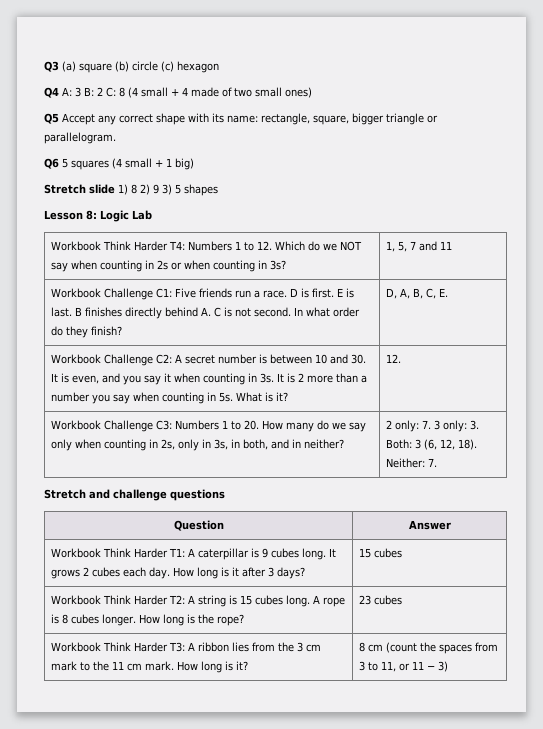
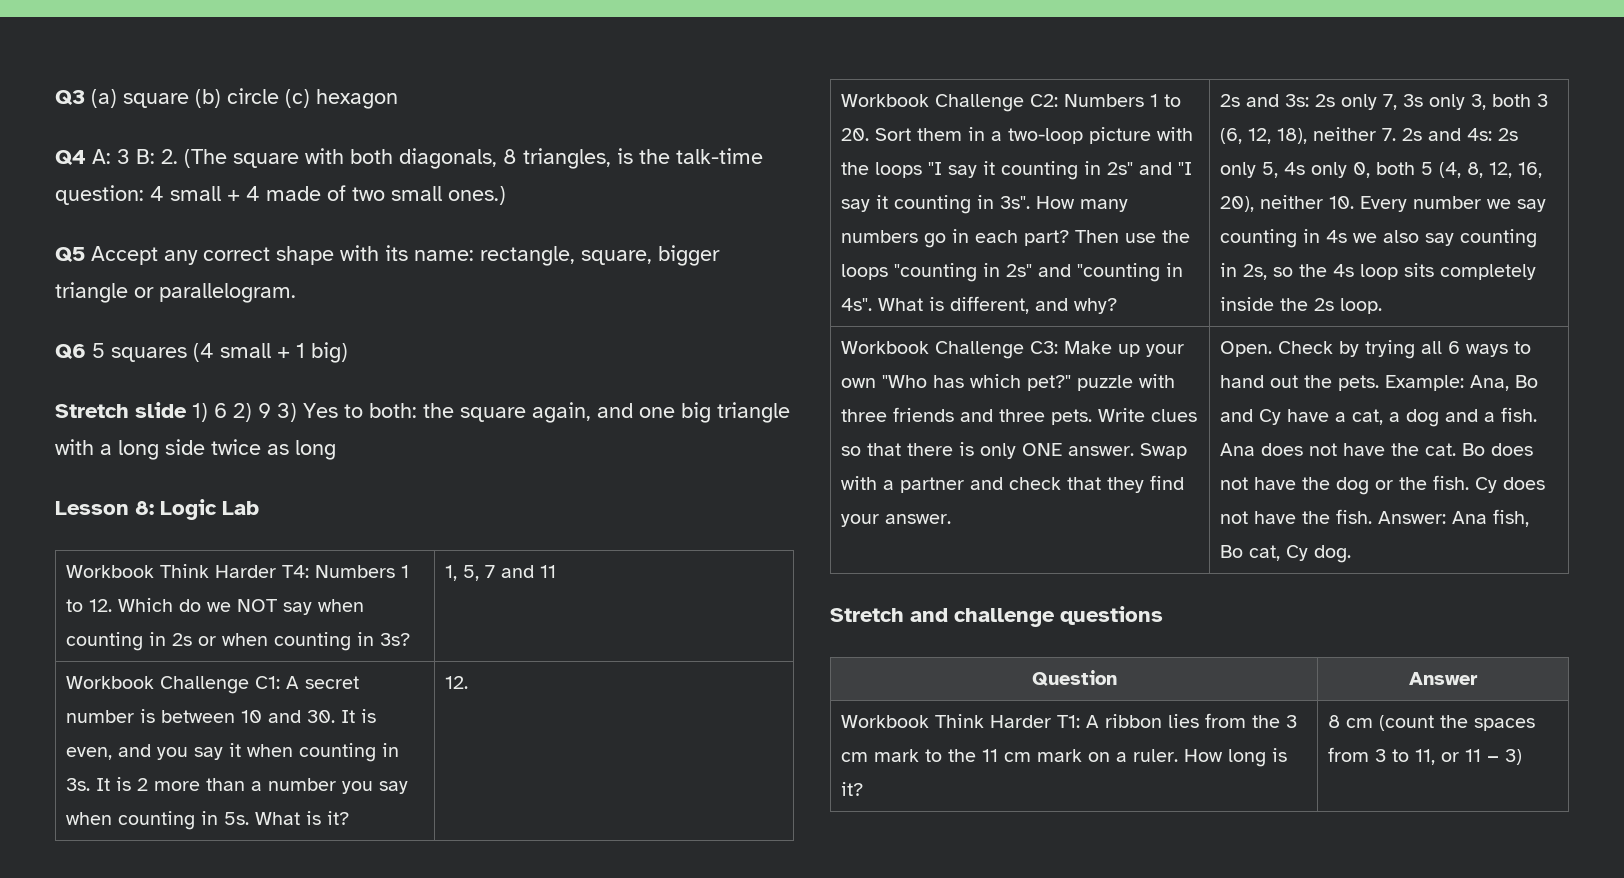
[97,87,138,98] 2 C: 8 (4 -> [161,148,763,169] [55,185,164,205] 2. (The square with both diagonals, 8 triangles, is the talk-time question: 4
[285,87,312,98] ones) -> [448,186,506,205] ones.)
[131,184,137,194] 8 -> [214,403,227,418] 6
[175,184,218,196] 5 shapes -> [303,402,790,423] [55,439,336,460] Yes to both: the square again, and one big triangle with a long side twice as long
[174,288,354,298] [50,307,360,319] [50,326,122,338] [385,288,448,299] [50,354,172,366] Five friends run a race. D is first. E is last. B finishes directly behind A. C is not second. In what order do they finish? | D, A, B, C, E. // Workbook Challenge C2: -> (281, 682) none
[155,420,172,430] C3: -> [1030,94,1059,107] C2:
[261,420,366,432] [50,439,344,451] [385,420,479,432] [385,439,477,450] [385,458,437,468] How many do we say only when counting in 2s, only in 3s, in both, and in neither? | 2 only: 7. 3 only: 3. Both: 3 (6, 12, 18). Neither: 7. -> [875,127,1194,144] [841,161,1193,180] [841,195,1129,214] [841,229,1191,248] [841,263,1184,282] [841,296,1118,314] [1220,94,1549,110] [1220,127,1519,144] [1220,162,1543,178] [1220,195,1547,212] [1220,229,1538,248] [1220,263,1537,280] [1220,297,1383,314] [841,341,1185,359] [841,374,1176,391] [841,407,1198,425] [841,442,1188,459] [841,475,1185,493] [841,514,952,527] [1220,340,1532,359] [1220,375,1539,391] [1220,407,1538,427] [1220,443,1534,456] [1220,475,1546,495] [1220,509,1530,527] [1220,545,1352,563] Sort them in a two-loop picture with the loops "I say it counting in 2s" and "I say it counting in 3s". How many numbers go in each part? Then use the loops "counting in 2s" and "counting in 4s". What is different, and why? | 2s and 3s: 2s only 7, 3s only 3, both 3 (6, 12, 18), neither 7. 2s and 4s: 2s only 5, 4s only 0, both 5 (4, 8, 12, 16, 20), neither 10. Every number we say counting in 4s we also say counting in 2s, so the 4s loop sits completely inside the 2s loop. // Workbook Challenge C3: Make up your own "Who has which pet?" puzzle with three friends and three pets. Write clues so that there is only ONE answer. Swap with a partner and check that they find your answer. | Open. Check by trying all 6 ways to hand out the pets. Example: Ana, Bo and Cy have a cat, a dog and a fish. Ana does not have the cat. Bo does not have the dog or the fish. Cy does not have the fish. Answer: Ana fish, Bo cat, Cy dog.
[197,548,336,560] [50,567,305,579] [358,548,402,558] [50,595,345,607] [50,614,244,626] [358,595,402,605] [50,642,195,652] caterpillar is 9 cubes long. It grows 2 cubes each day. How long is it after 3 days? | 15 cubes // Workbook Think Harder T2: A string is 15 cubes long. A rope is 8 cubes longer. How long is the rope? | 23 cubes // Workbook Think Harder T3: A -> (1100, 721) none
[144,661,174,671] mark. -> [1037,749,1179,762] mark on a ruler.

